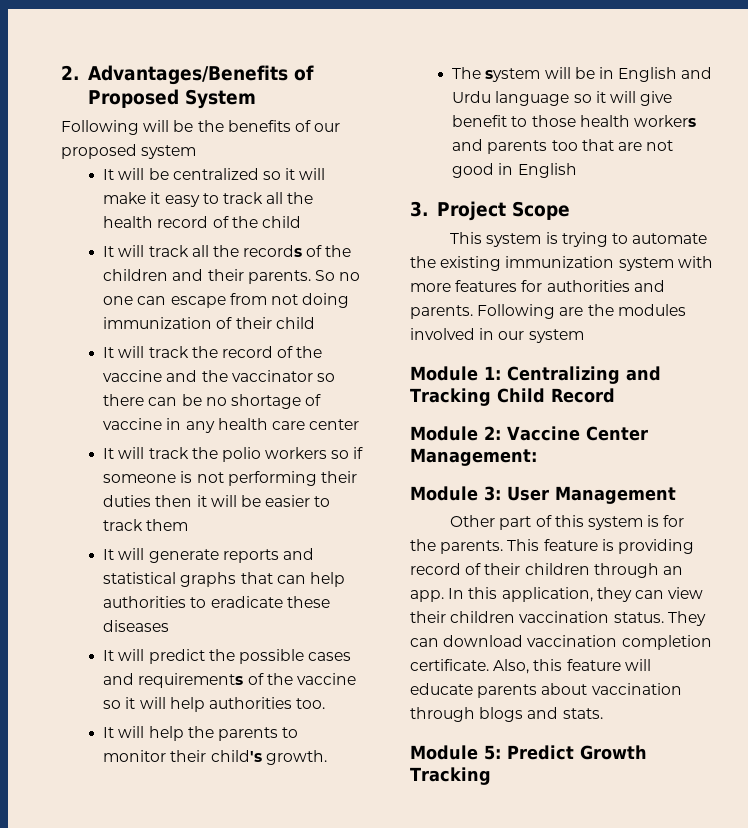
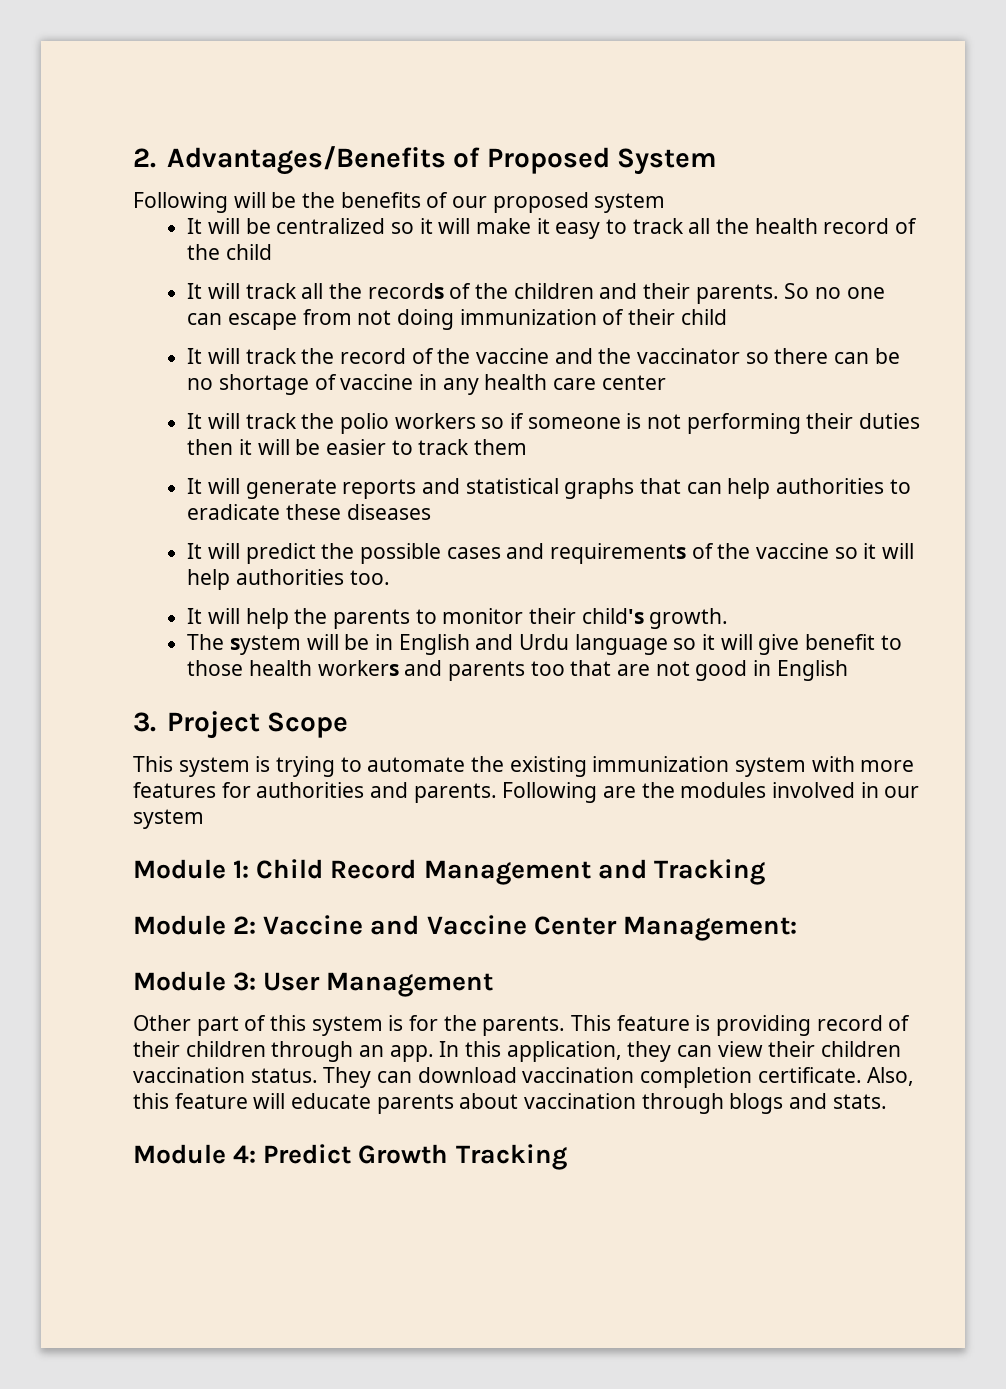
[507,366,620,384] Centralizing -> [256,859,591,885] Child Record Management
[496,388,615,403] Child Record -> (765, 872) none
(580, 433) none -> [370,915,527,935] and Vaccine
[484,745,501,760] 5: -> [233,1145,257,1163] 4:

